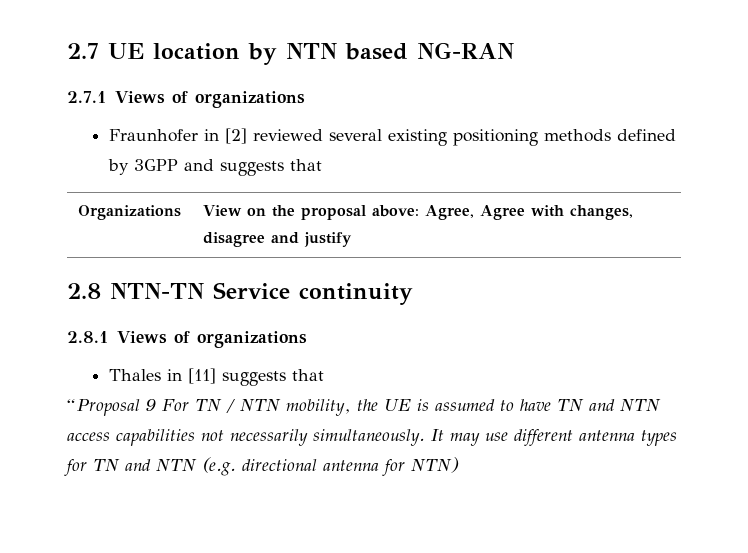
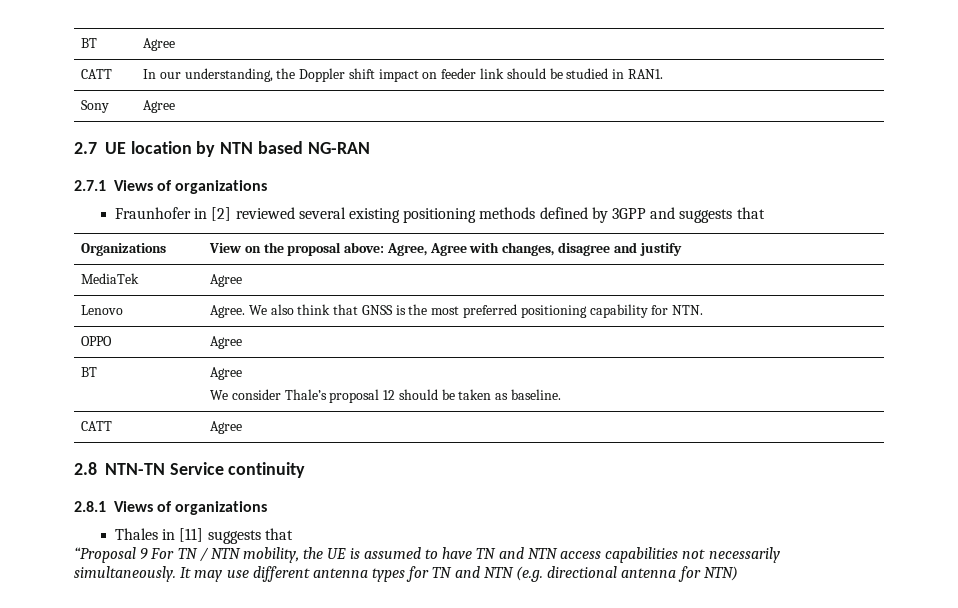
(67, 51) none -> [80,38,97,48] [142,38,175,51] [80,69,112,79] [142,68,663,82] [80,100,109,113] [142,100,175,113] BT | Agree // CATT | In our understanding, the Doppler shift impact on feeder link should be studied in RAN1. // Sony | Agree //
(352, 239) none -> [80,273,139,284] [209,274,242,287] [80,305,123,315] [209,304,704,318] [80,336,112,346] [209,336,242,349] [80,367,97,377] [209,367,242,380] [209,389,562,403] [80,421,112,431] [209,421,242,434] // MediaTek | Agree // Lenovo | Agree. We also think that GNSS is the most preferred positioning capability for NTN. // OPPO | Agree // BT | Agree // We consider Thale’s proposal 12 should be taken as baseline. // CATT | Agree

